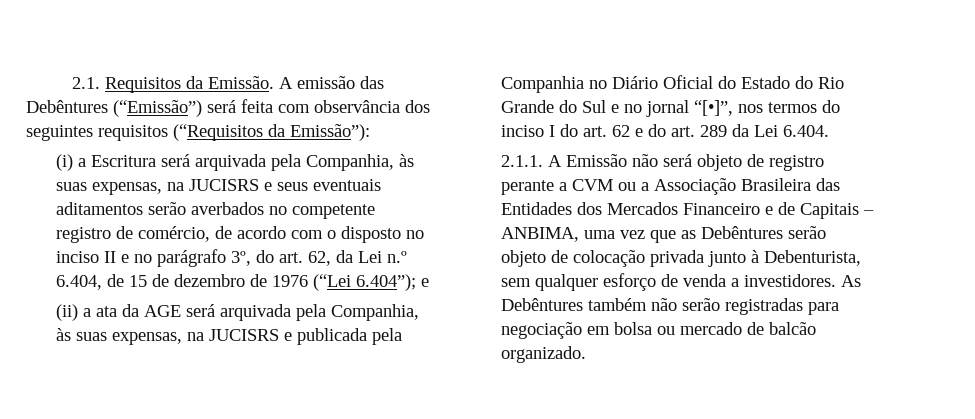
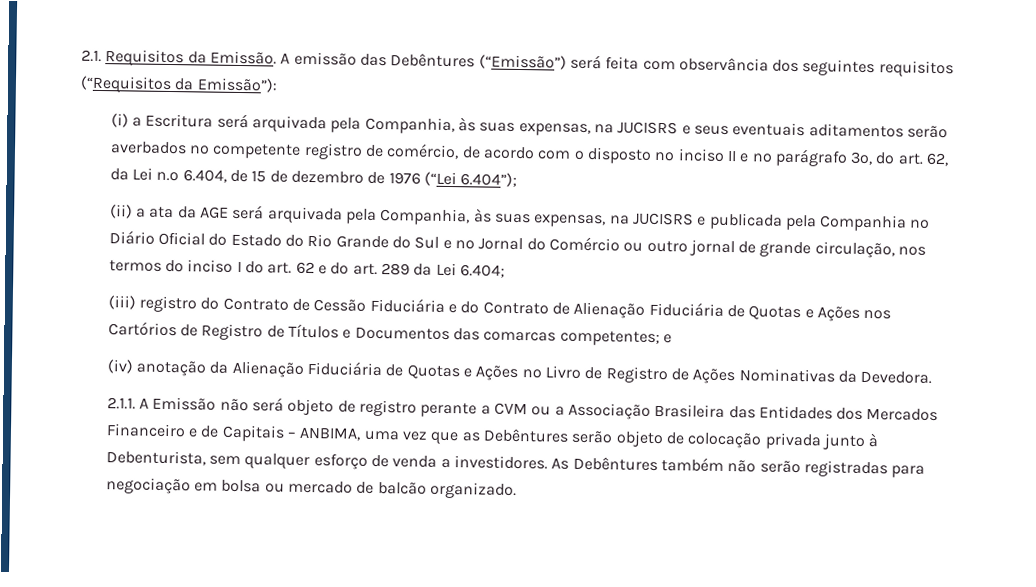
[421,278,430,287] e -> (518, 179) none
[646,100,734,117] jornal “[•]”, -> [478,236,895,259] Jornal do Comércio ou outro jornal de grande circulação,
[783,125,830,137] 6.404. -> [459,264,505,278] [107,295,892,322] [107,321,672,347] [106,359,933,385] 6.404; // (iii) registro do Contrato de Cessão Fiduciária e do Contrato de Alienação Fiduciária de Quotas e Ações nos Cartórios de Registro de Títulos e Documentos das comarcas competentes; e // (iv) anotação da Alienação Fiduciária de Quotas e Ações no Livro de Registro de Ações Nominativas da Devedora.

